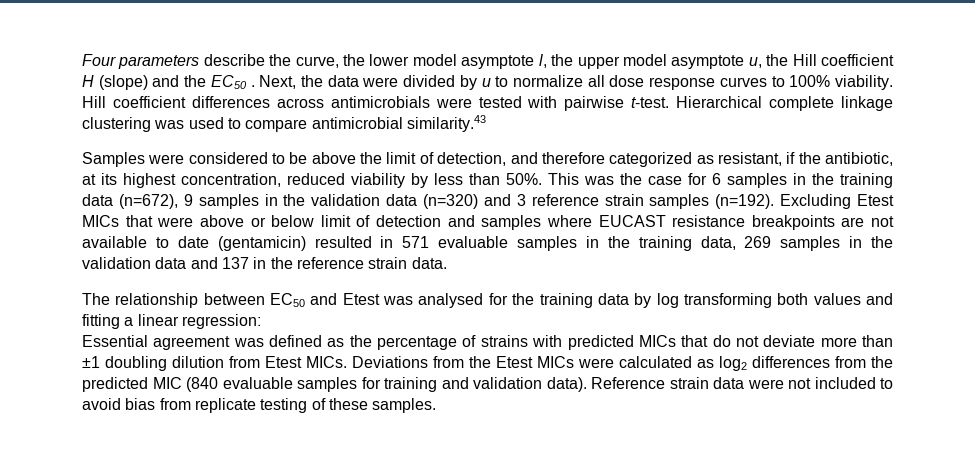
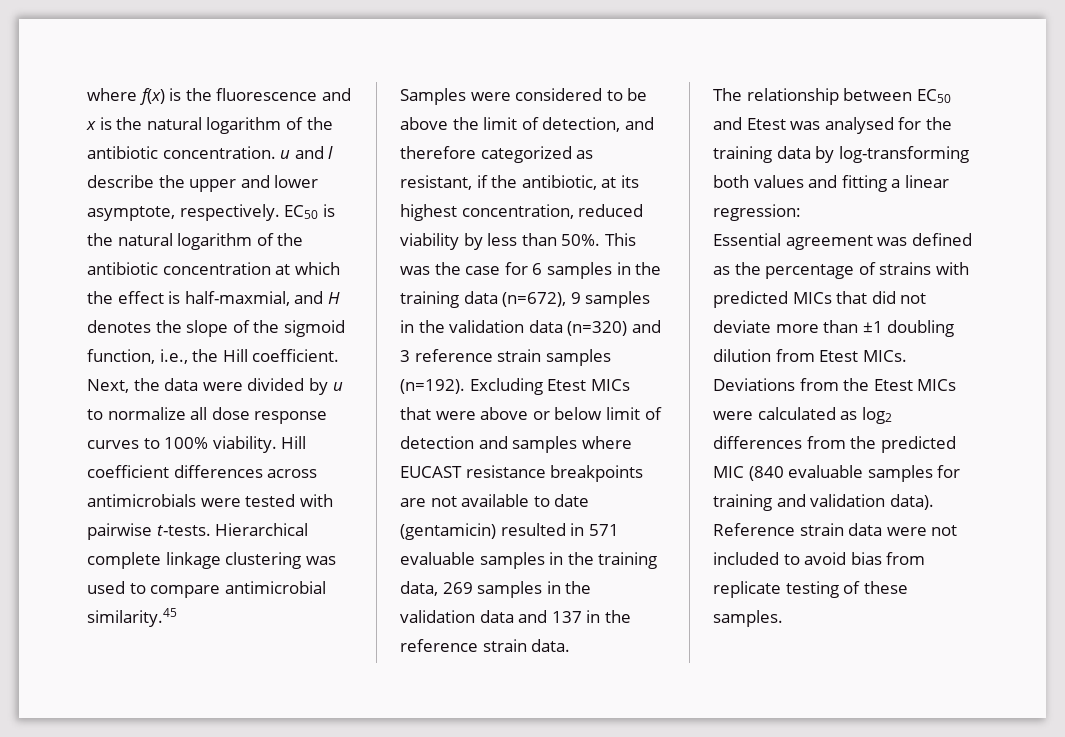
[82,54,894,69] [82,75,255,90] Four parameters describe the curve, the lower model asymptote l, the upper model asymptote u, the Hill coefficient H (slope) and the EC50 . -> [87,88,351,105] [86,117,333,134] [87,146,334,159] [87,175,319,192] [87,204,335,221] [87,233,304,250] [87,262,340,275] [87,291,340,306] [87,320,345,337] [87,349,340,364] where f(x) is the fluorescence and x is the natural logarithm of the antibiotic concentration. u and l describe the upper and lower asymptote, respectively. EC50 is the natural logarithm of the antibiotic concentration at which the effect is half-maxmial, and H denotes the slope of the sigmoid function, i.e., the Hill coefficient.
[631,97,670,108] t-test. -> [156,525,211,536] t-tests.
[406,115,486,132] similarity.43 -> [87,608,177,627] similarity.45
[656,293,772,308] log transforming -> [838,146,969,163] log-transforming
[712,335,731,347] do -> [871,291,896,304] did

